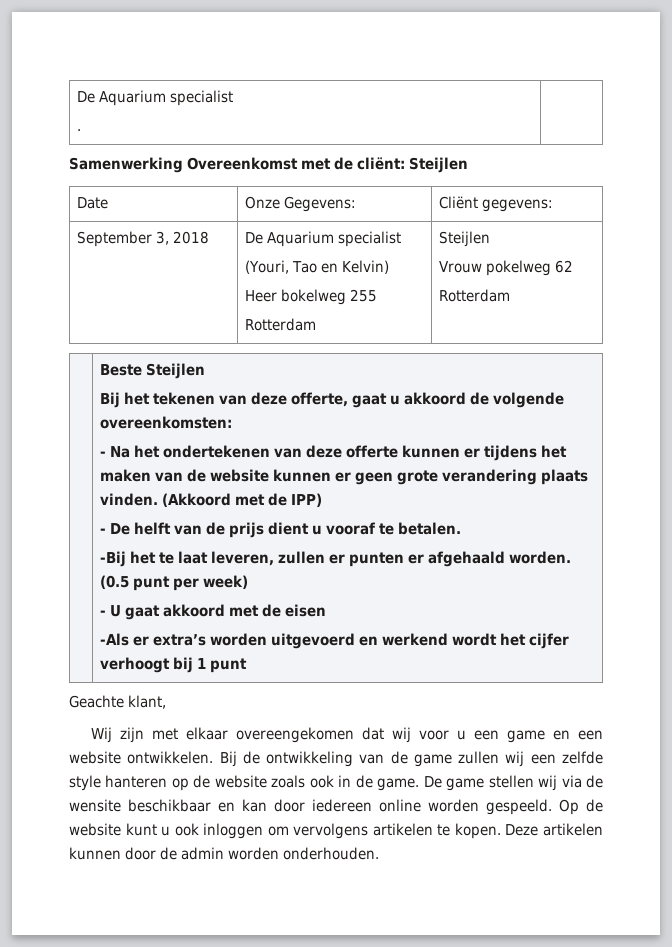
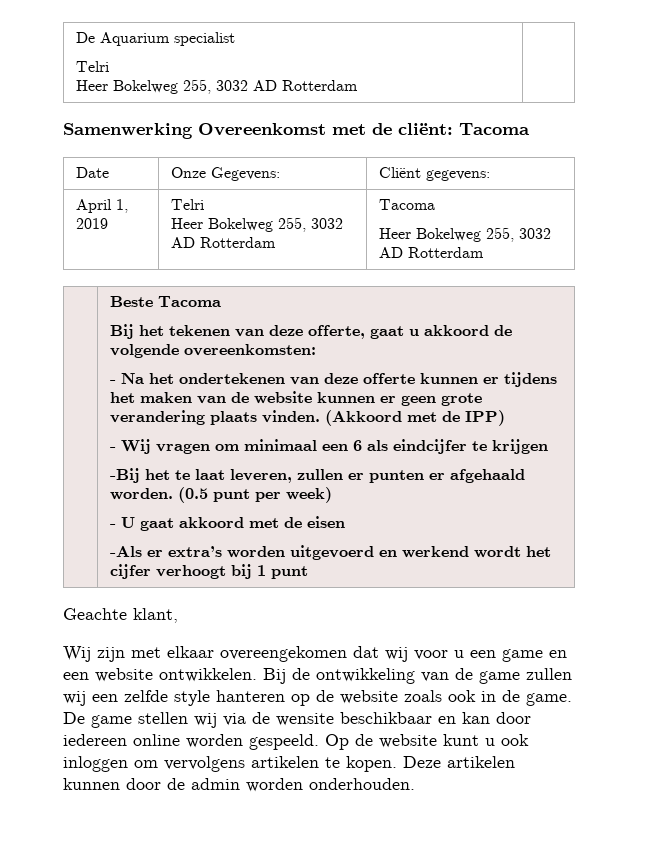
[76,90,233,106] [76,129,81,131] De Aquarium specialist // . -> [76,32,236,46] [76,61,110,72] [76,79,359,94] De Aquarium specialist // Telri // Heer Bokelweg 255, 3032 AD Rotterdam
[409,157,469,173] Steijlen -> [459,123,530,135] Tacoma
[76,231,209,247] [244,231,401,247] [244,260,389,274] [244,289,377,305] [244,318,316,331] [438,231,490,247] [438,260,573,276] September 3, 2018 | De Aquarium specialist // (Youri, Tao en Kelvin) // Heer bokelweg 255 // Rotterdam | Steijlen // Vrouw pokelweg 62 // -> [76,199,129,213] [76,218,109,229] [171,199,205,210] [171,217,344,232] [171,237,277,248] [379,199,436,210] [379,227,552,242] [379,247,404,258] April 1, 2019 | Telri // Heer Bokelweg 255, 3032 AD Rotterdam | Tacoma // Heer Bokelweg 255, 3032 AD
[145,363,205,379] Steijlen -> [158,296,222,307] Tacoma
[109,522,462,538] De helft van de prijs dient u vooraf te betalen. -> [121,439,549,454] Wij vragen om minimaal een 6 als eindcijfer te krijgen

